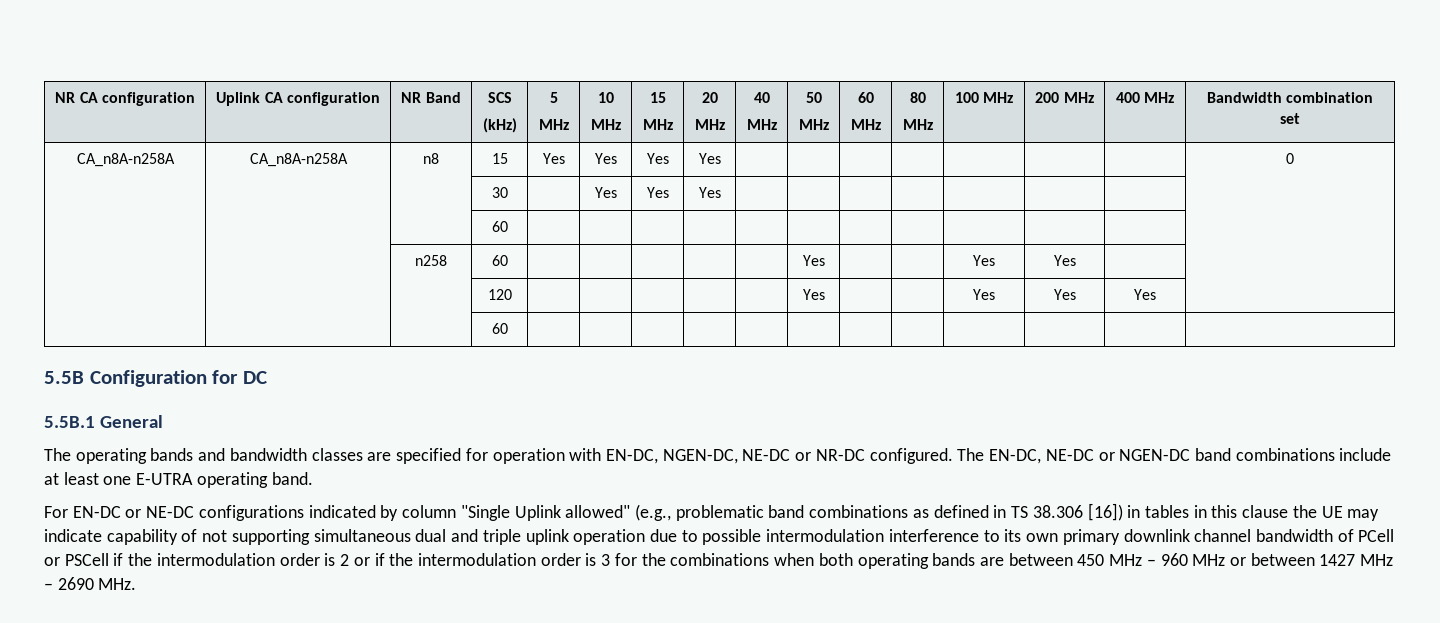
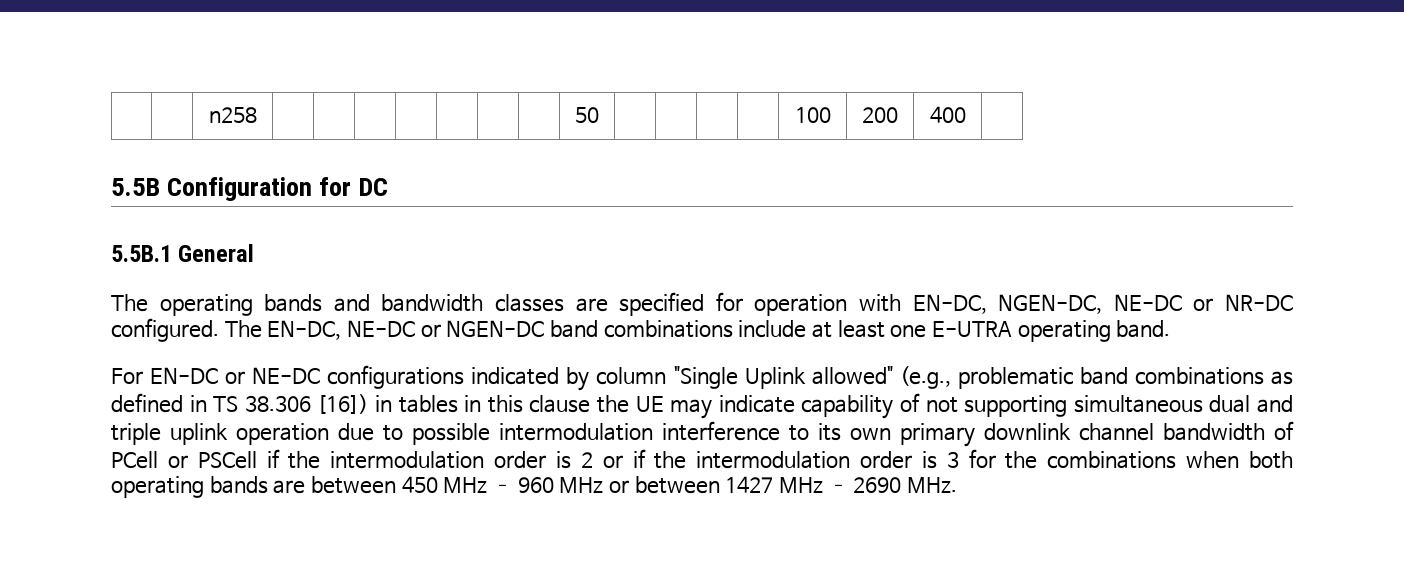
[55,92,195,106] [216,92,380,106] [401,92,461,103] [487,92,512,103] [482,118,517,133] [549,92,558,103] [538,119,569,130] [597,92,614,103] [590,119,621,130] [649,92,666,103] [642,119,673,130] [701,92,718,103] [694,119,725,130] [753,92,770,103] [746,119,777,130] [805,92,822,103] [798,119,829,130] [857,92,874,103] [850,119,881,130] [909,92,926,103] [902,119,933,130] [954,92,1014,103] [1035,92,1094,103] [1115,92,1175,103] [1206,92,1374,103] [1280,113,1300,124] [76,153,175,167] [249,153,348,167] [423,153,439,164] [491,153,508,164] [542,153,565,164] [594,153,617,164] [646,153,669,164] [698,153,721,164] [1286,153,1294,164] [491,187,508,198] [594,187,617,198] [646,187,669,198] [698,187,721,198] [491,221,508,232] [415,255,447,266] [491,255,508,266] [802,255,825,266] [973,255,995,266] [1053,255,1076,266] [487,289,512,300] [802,289,825,300] [973,289,995,300] [1053,289,1076,300] [1134,289,1156,300] [491,323,508,334] NR CA configuration | Uplink CA configuration | NR Band | SCS // (kHz) | 5 // MHz | 10 // MHz | 15 // MHz | 20 // MHz | 40 // MHz | 50 // MHz | 60 // MHz | 80 // MHz | 100 MHz | 200 MHz | 400 MHz | Bandwidth combination set // CA_n8A-n258A | CA_n8A-n258A | n8 | 15 | Yes | Yes | Yes | Yes | | | | | | | | 0 // | | | 30 | | Yes | Yes | Yes | | | | | | | | // | | | 60 | | | | | | | | | | | | // | | n258 | 60 | | | | | | Yes | | | Yes | Yes | | // | | | 120 | | | | | | Yes | | | Yes | Yes | Yes | // | | | 60 | | | | | | | | | | | -> [208,107,257,123] [575,107,599,123] [794,107,831,123] [862,107,898,123] [929,106,966,123] | | n258 | | | | | | | | 50 | | | | | 100 | 200 | 400

